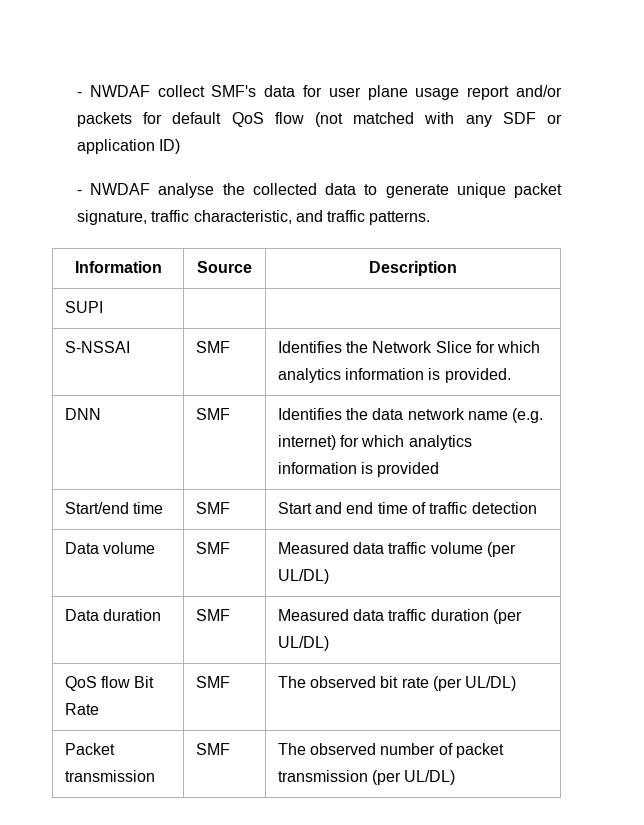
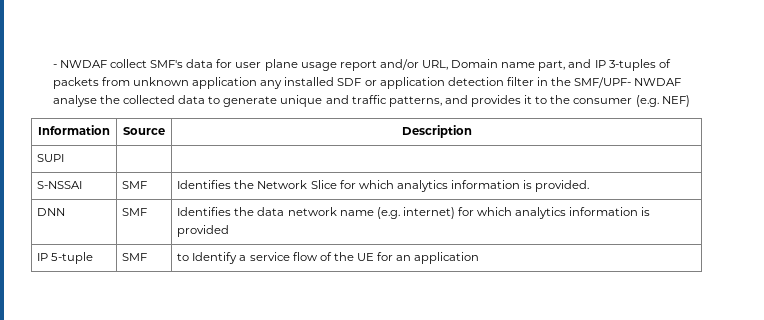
[76,112,563,127] [76,139,181,154] [76,190,82,195] packets for default QoS flow (not matched with any SDF or application ID) // - -> [422,59,671,71] [52,77,632,89] URL, Domain name part, and IP 3-tuples of packets from unknown application any installed SDF or application detection filter in the SMF/UPF-
[514,183,562,198] [76,210,431,225] packet signature, traffic characteristic, and traffic patterns. -> [325,95,690,107] and traffic patterns, and provides it to the consumer (e.g. NEF)
[64,502,164,514] [195,502,230,514] [277,502,537,514] [64,542,156,554] [195,542,230,554] [277,542,517,557] [277,569,329,584] [64,609,162,621] [195,609,230,621] [277,609,523,624] [277,636,329,651] [64,676,155,691] [64,703,99,715] [195,676,230,688] [277,676,517,691] [64,743,115,755] [64,770,155,782] [195,743,230,755] [277,743,505,758] [277,770,456,785] Start/end time | SMF | Start and end time of traffic detection // Data volume | SMF | Measured data traffic volume (per UL/DL) // Data duration | SMF | Measured data traffic duration (per UL/DL) // QoS flow Bit Rate | SMF | The observed bit rate (per UL/DL) // Packet transmission | SMF | The observed number of packet transmission (per UL/DL) -> [37,252,94,264] [122,253,148,261] [177,252,480,264] IP 5-tuple | SMF | to Identify a service flow of the UE for an application

